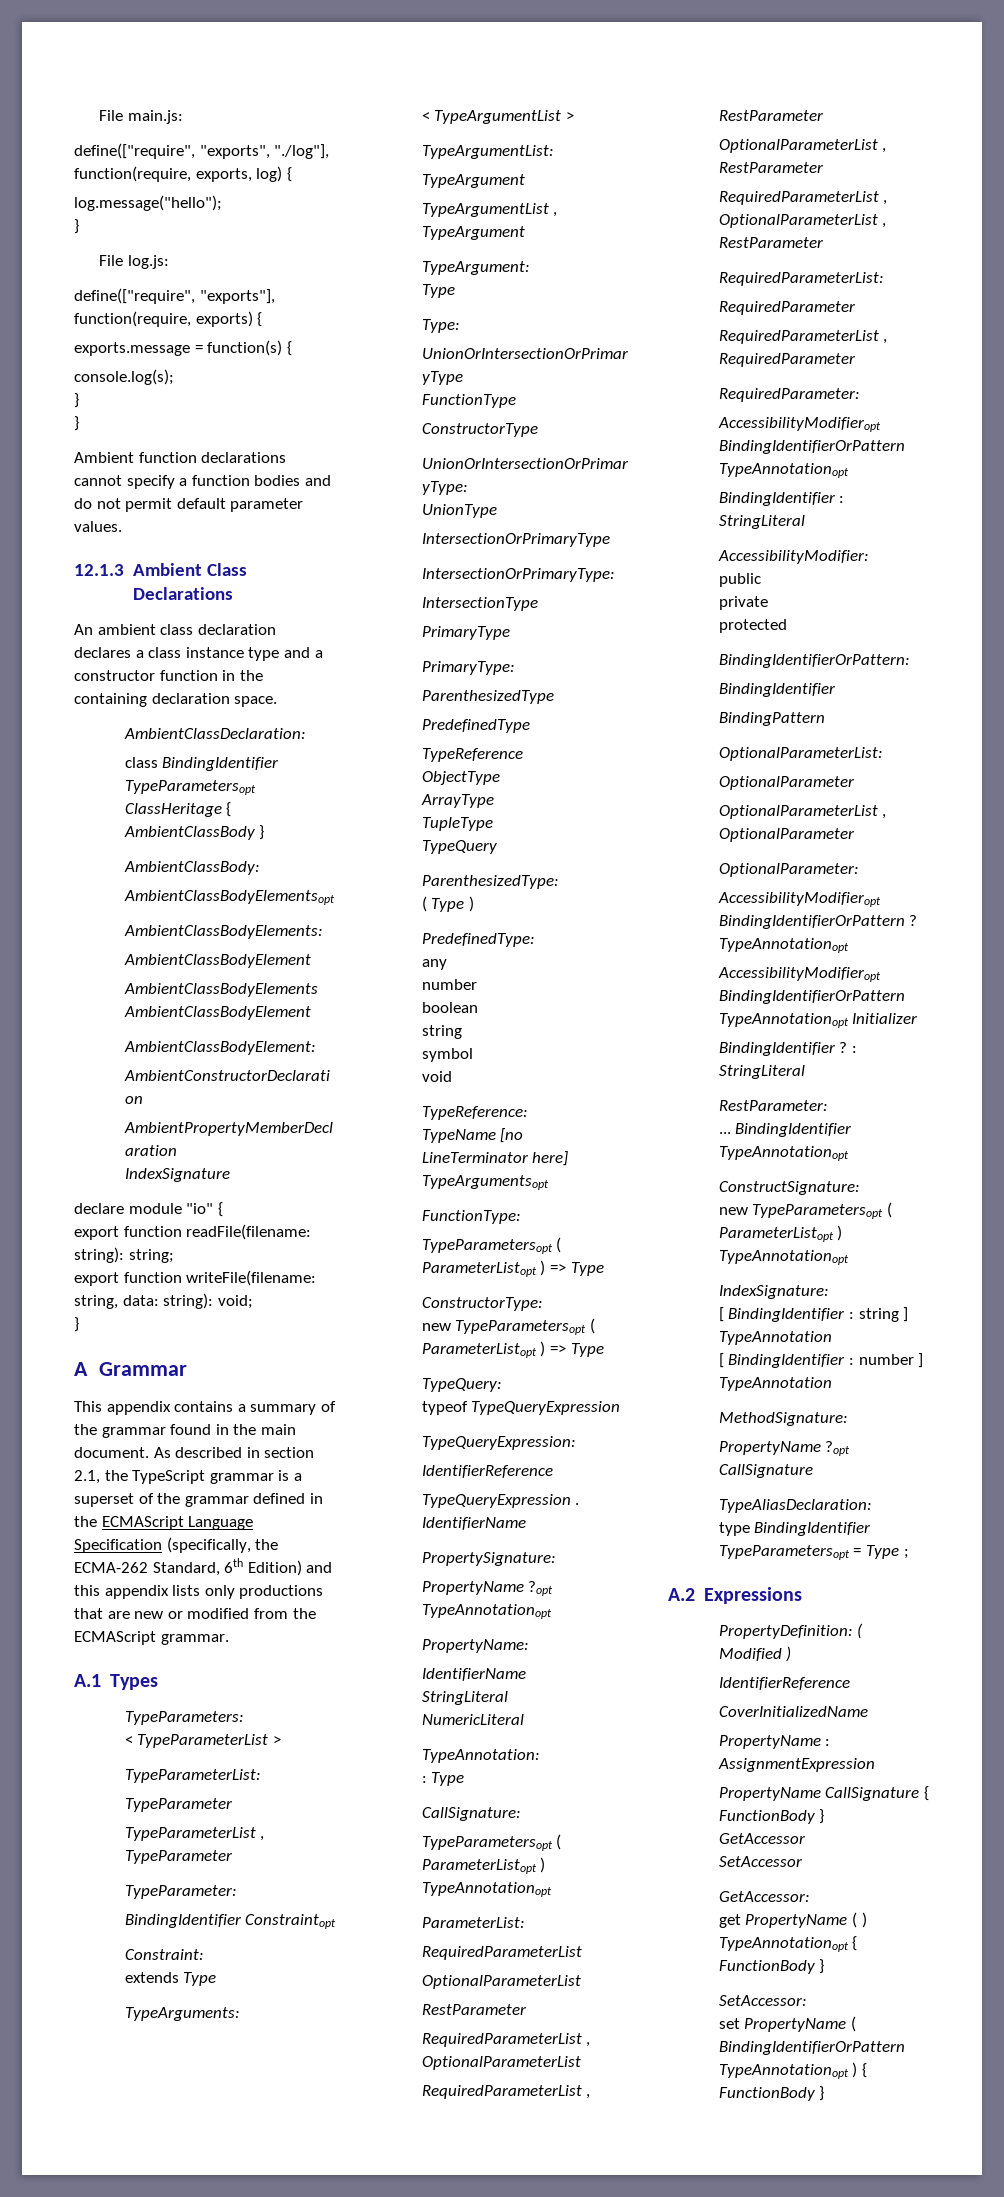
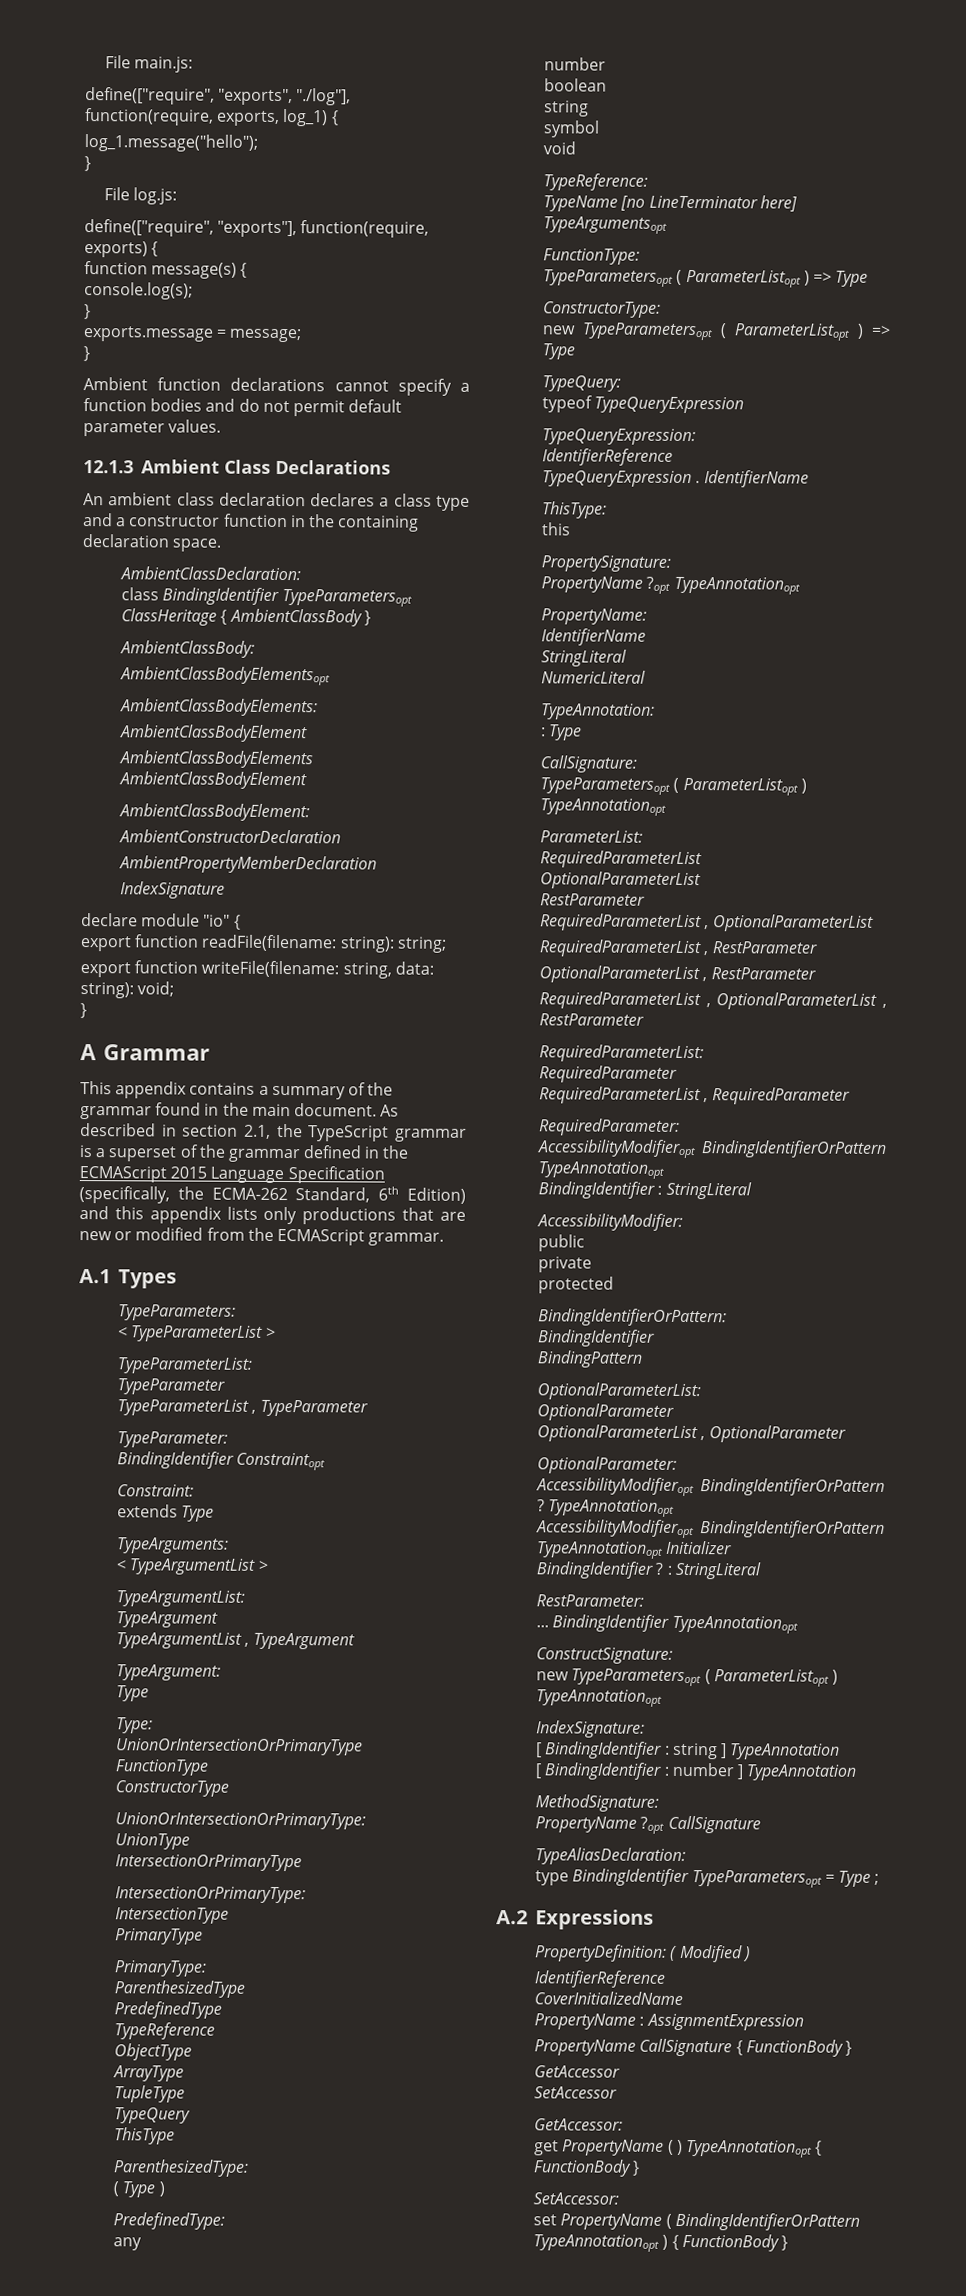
[256,166,292,182] [74,195,222,211] log) { // log.message("hello"); -> [282,109,339,127] [84,134,258,152] log_1) { // log_1.message("hello");
[74,340,283,356] exports.message = function(s) -> [84,261,238,279] function message(s)
(79, 400) none -> [83,326,302,343] // exports.message = message;
[185,647,244,658] instance -> (432, 500) none
(184, 1523) none -> [170,1166,208,1179] 2015
(497, 847) none -> [114,2127,176,2145] // ThisType
(526, 1523) none -> [542,501,608,519] [541,522,572,536] // ThisType: // this

